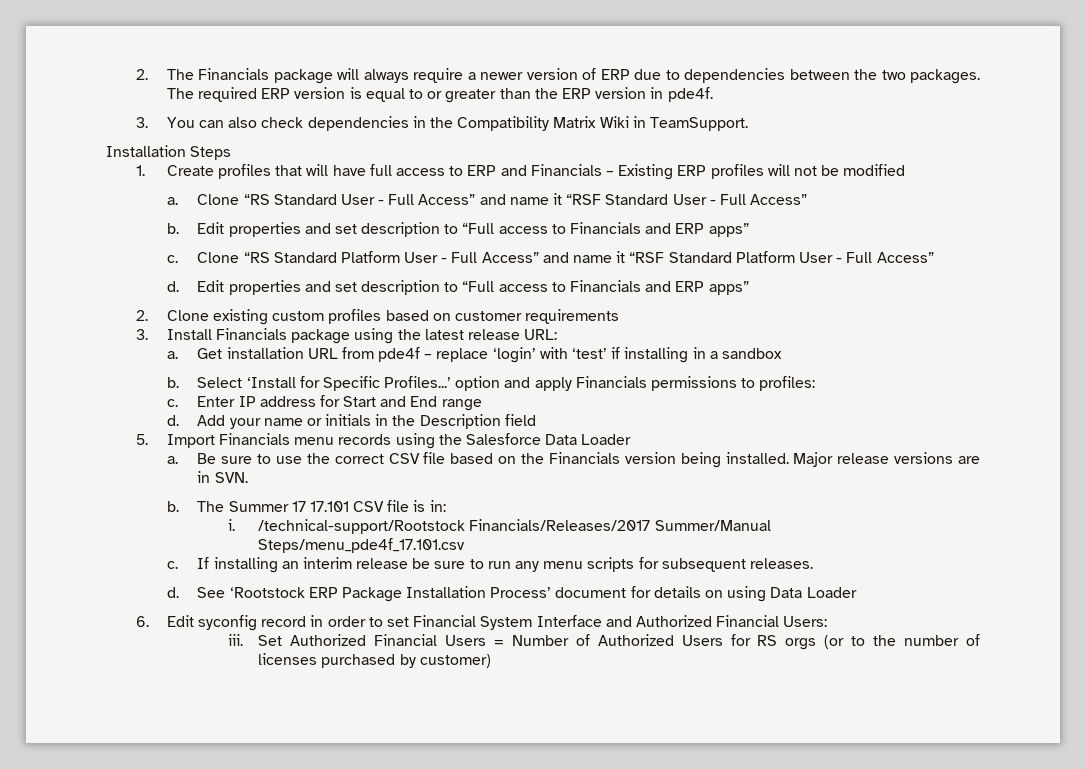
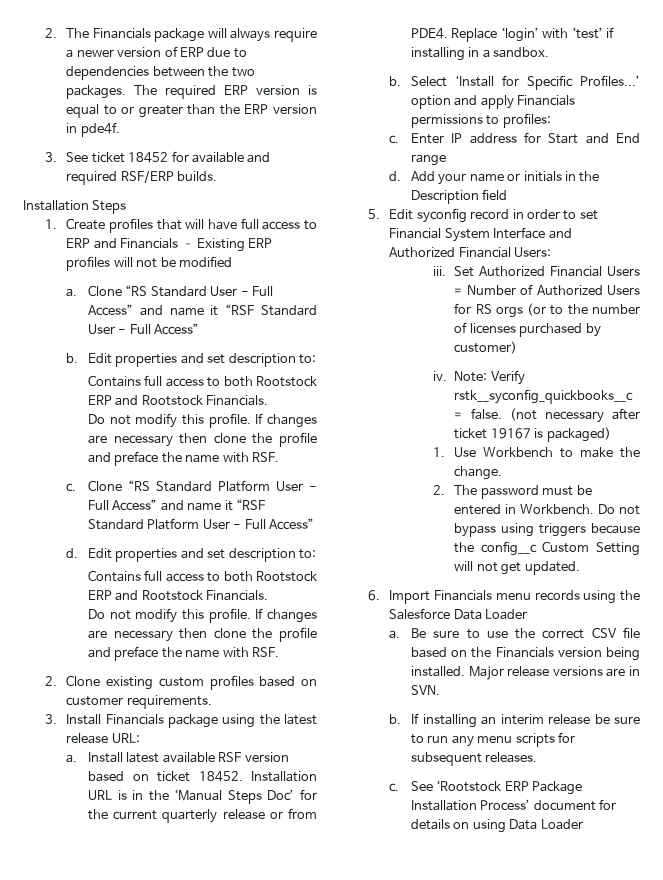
[166,116,748,131] You can also check dependencies in the Compatibility Matrix Wiki in TeamSupport. -> [66,151,271,163] [66,170,218,185] See ticket 18452 for available and required RSF/ERP builds.
[444,222,749,237] to “Full access to Financials and ERP apps” -> [298,354,316,364] [88,375,317,387] [88,395,269,406] [88,413,317,428] [88,432,317,447] [88,451,279,466] to: // Contains full access to both Rootstock ERP and Rootstock Financials. // Do not modify this profile. If changes are necessary then clone the profile and preface the name with RSF.
[444,280,749,295] to “Full access to Financials and ERP apps” -> [298,549,316,559] [88,570,317,582] [88,590,269,601] [88,608,317,623] [88,627,317,642] [88,646,279,661] to: // Contains full access to both Rootstock ERP and Rootstock Financials. // Do not modify this profile. If changes are necessary then clone the profile and preface the name with RSF.
[525,309,620,324] requirements -> [126,695,212,709] requirements.
[197,347,489,362] Get installation URL from pde4f – replace -> [88,752,289,763] [88,771,317,782] [88,789,317,804] [88,808,317,823] [411,28,498,42] Install latest available RSF version based on ticket 18452. Installation URL is in the ‘Manual Steps Doc’ for the current quarterly release or from PDE4. Replace
[721,348,782,359] sandbox -> [493,47,550,58] sandbox.
[166,433,632,449] [166,452,980,468] [197,471,248,483] [166,500,446,512] [227,519,771,534] [258,538,466,553] [166,557,813,573] [166,586,857,602] [136,616,150,627] Import Financials menu records using the Salesforce Data Loader // a. Be sure to use the correct CSV file based on the Financials version being installed. Major release versions are in SVN. // b. The Summer 17 17.101 CSV file is in: // i. /technical-support/Rootstock Financials/Releases/2017 Summer/Manual Steps/menu_pde4f_17.101.csv // c. If installing an interim release be sure to run any menu scripts for subsequent releases. // d. See ‘Rootstock ERP Package Installation Process’ document for details on using Data Loader // 6. -> (380, 214) none
(491, 661) none -> [432,370,525,385] [454,389,634,404] [454,408,640,423] [454,427,611,442] [432,447,640,458] [454,466,503,480] [432,485,592,499] [454,504,640,515] [454,523,640,537] [454,541,640,556] [454,561,580,575] [367,590,640,604] [389,608,528,620] [389,627,640,639] [411,647,640,661] [411,666,640,680] [411,685,441,695] [389,713,640,728] [411,732,575,747] [411,752,538,766] [389,780,583,795] [411,799,617,811] [411,819,583,833] // iv. Note: Verify rstk__syconfig_quickbooks__c = false. (not necessary after ticket 19167 is packaged) // 1. Use Workbench to make the change. // 2. The password must be entered in Workbench. Do not bypass using triggers because the config__c Custom Setting will not get updated. // 6. Import Financials menu records using the Salesforce Data Loader // a. Be sure to use the correct CSV file based on the Financials version being installed. Major release versions are in SVN. // b. If installing an interim release be sure to run any menu scripts for subsequent releases. // c. See ‘Rootstock ERP Package Installation Process’ document for details on using Data Loader

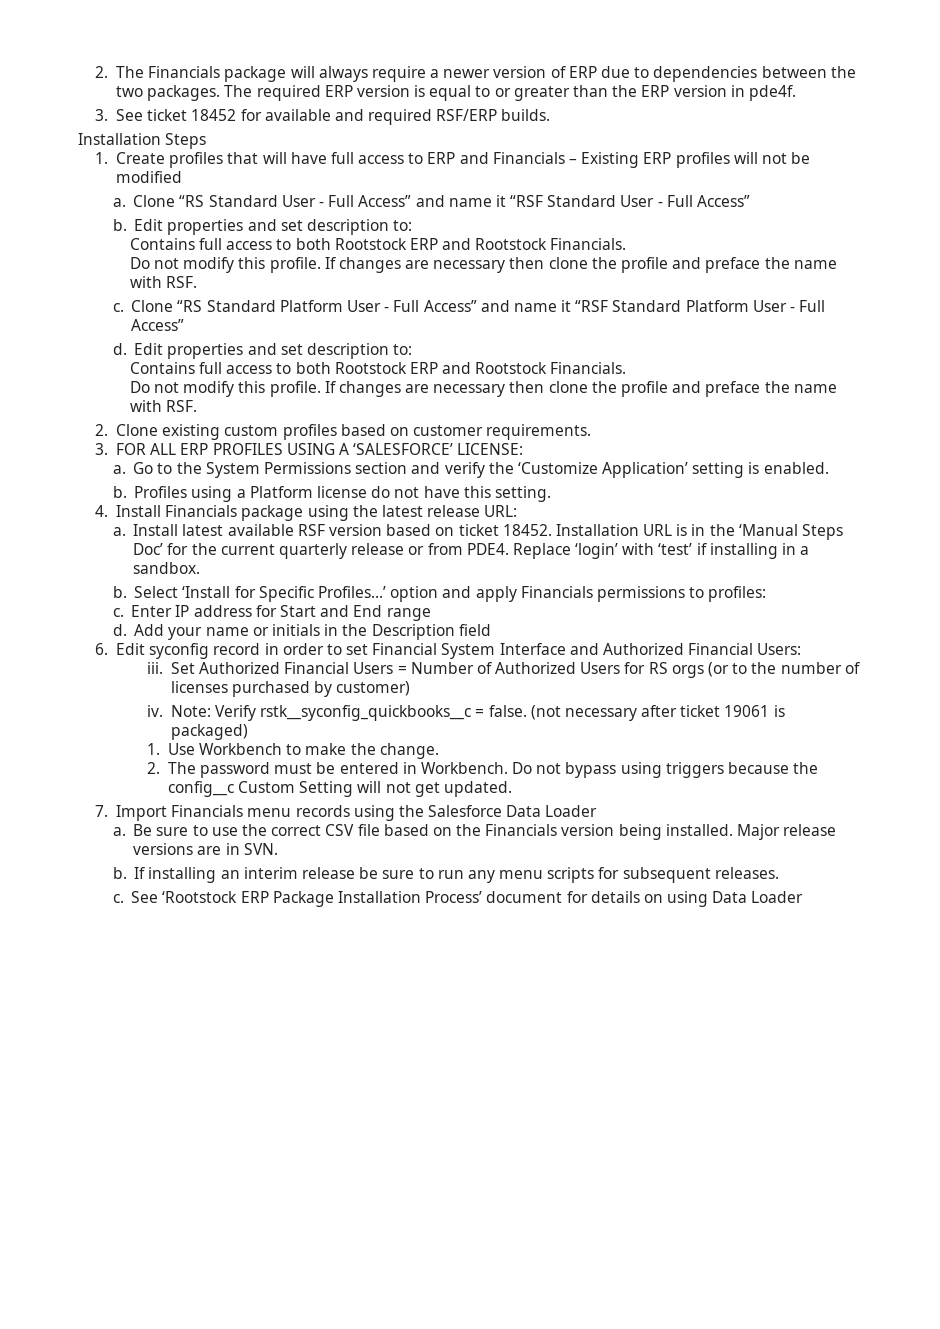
(57, 719) none -> [116,443,524,455] [112,462,829,478] [112,486,551,502] [95,505,109,517] FOR ALL ERP PROFILES USING A ‘SALESFORCE’ LICENSE: // a. Go to the System Permissions section and verify the ‘Customize Application’ setting is enabled. // b. Profiles using a Platform license do not have this setting. // 4.
[367,209,380,219] 5. -> [95,643,109,655] 6.
[490,428,531,439] 19167 -> [724,705,770,717] 19061
[367,590,380,601] 6. -> [95,805,109,817] 7.

